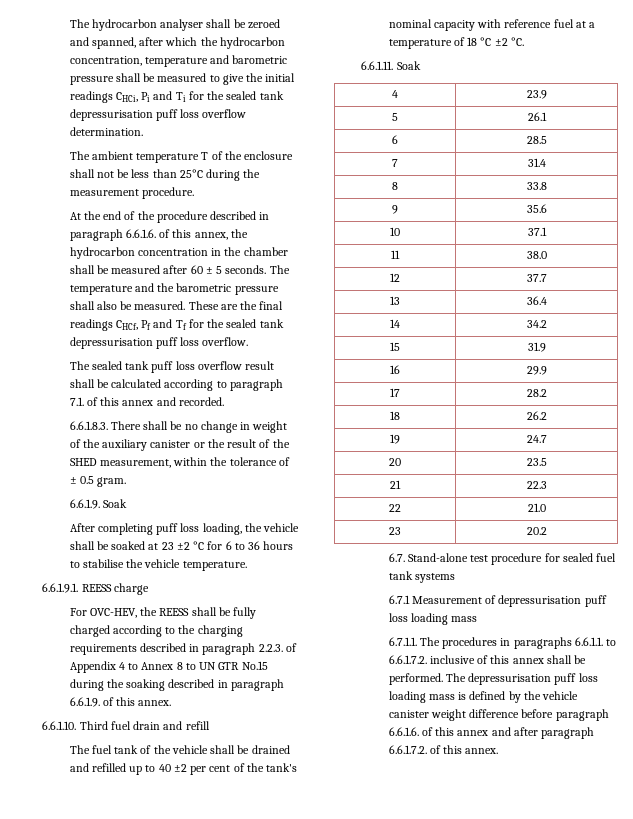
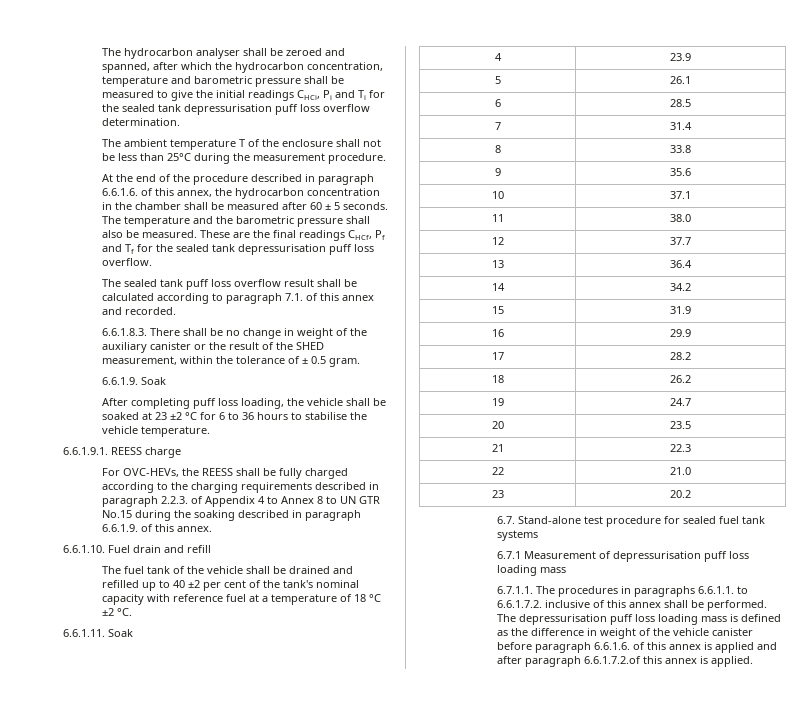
[90,608,138,618] OVC-HEV, -> [122,468,179,477] OVC-HEVs,
[79,721,131,730] Third fuel -> [107,545,130,553] Fuel
[508,691,521,703] by -> [496,628,651,639] as the difference in weight of
[431,709,520,721] weight difference -> (753, 632) none
(489, 733) none -> [703,642,754,653] is applied
[388,745,499,754] 6.6.1.7.2. of this annex. -> [583,656,753,667] 6.6.1.7.2.of this annex is applied.

